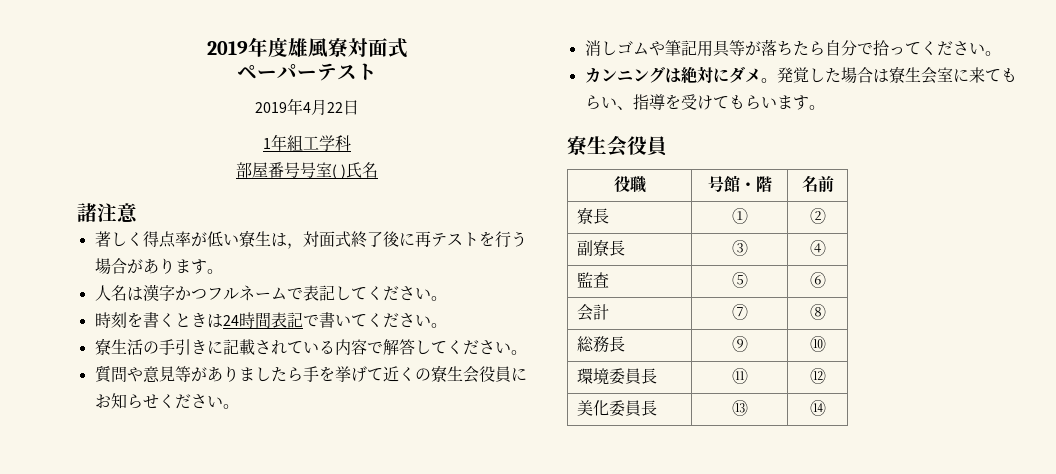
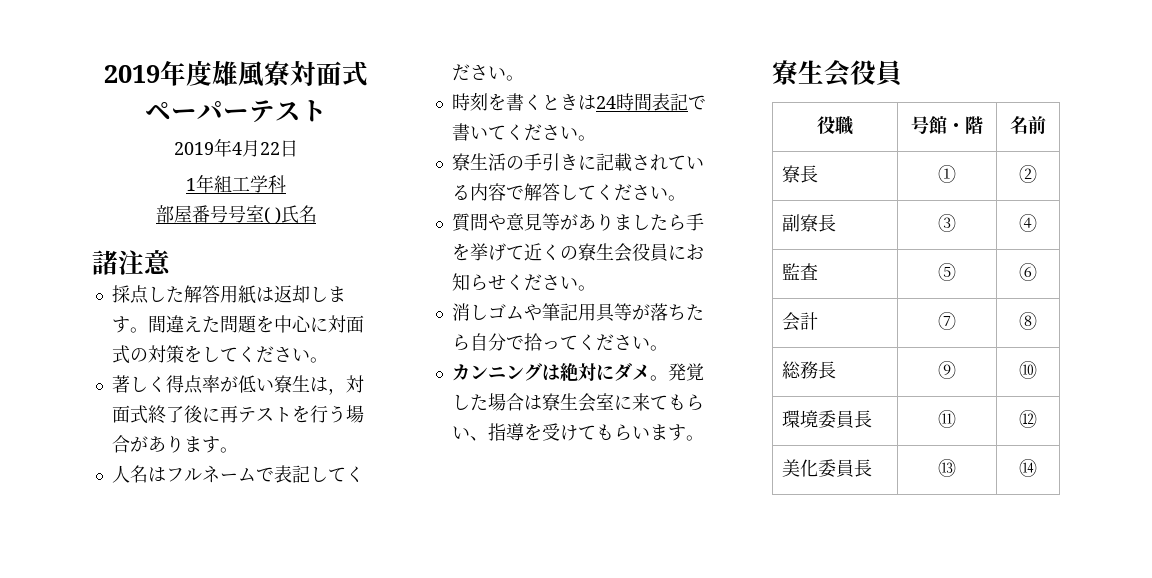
(138, 213) none -> [111,285,346,304] [111,315,364,333] [111,345,328,364] // 採点した解答用紙は返却します。間違えた問題を中心に対面式の対策をしてください。
[142,284,207,301] 漢字かつ -> (166, 474) none

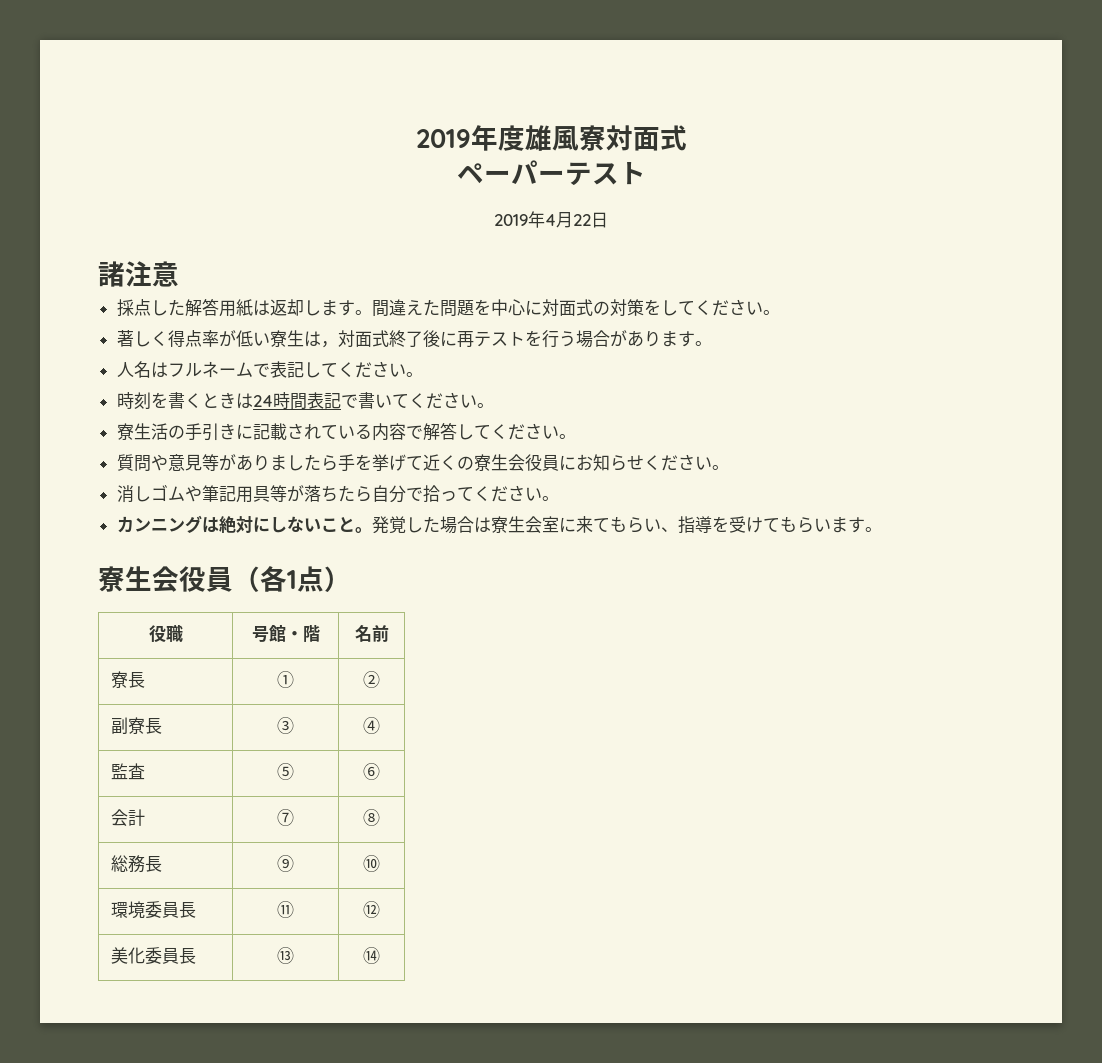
[186,174,286,193] [155,205,317,224] // 1年組工学科 // 部屋番号号室( )氏名 -> (608, 220) none
[613,363,650,381] ダメ -> [269,516,355,533] しないこと
(902, 73) none -> [233,566,351,592] （各1点）

